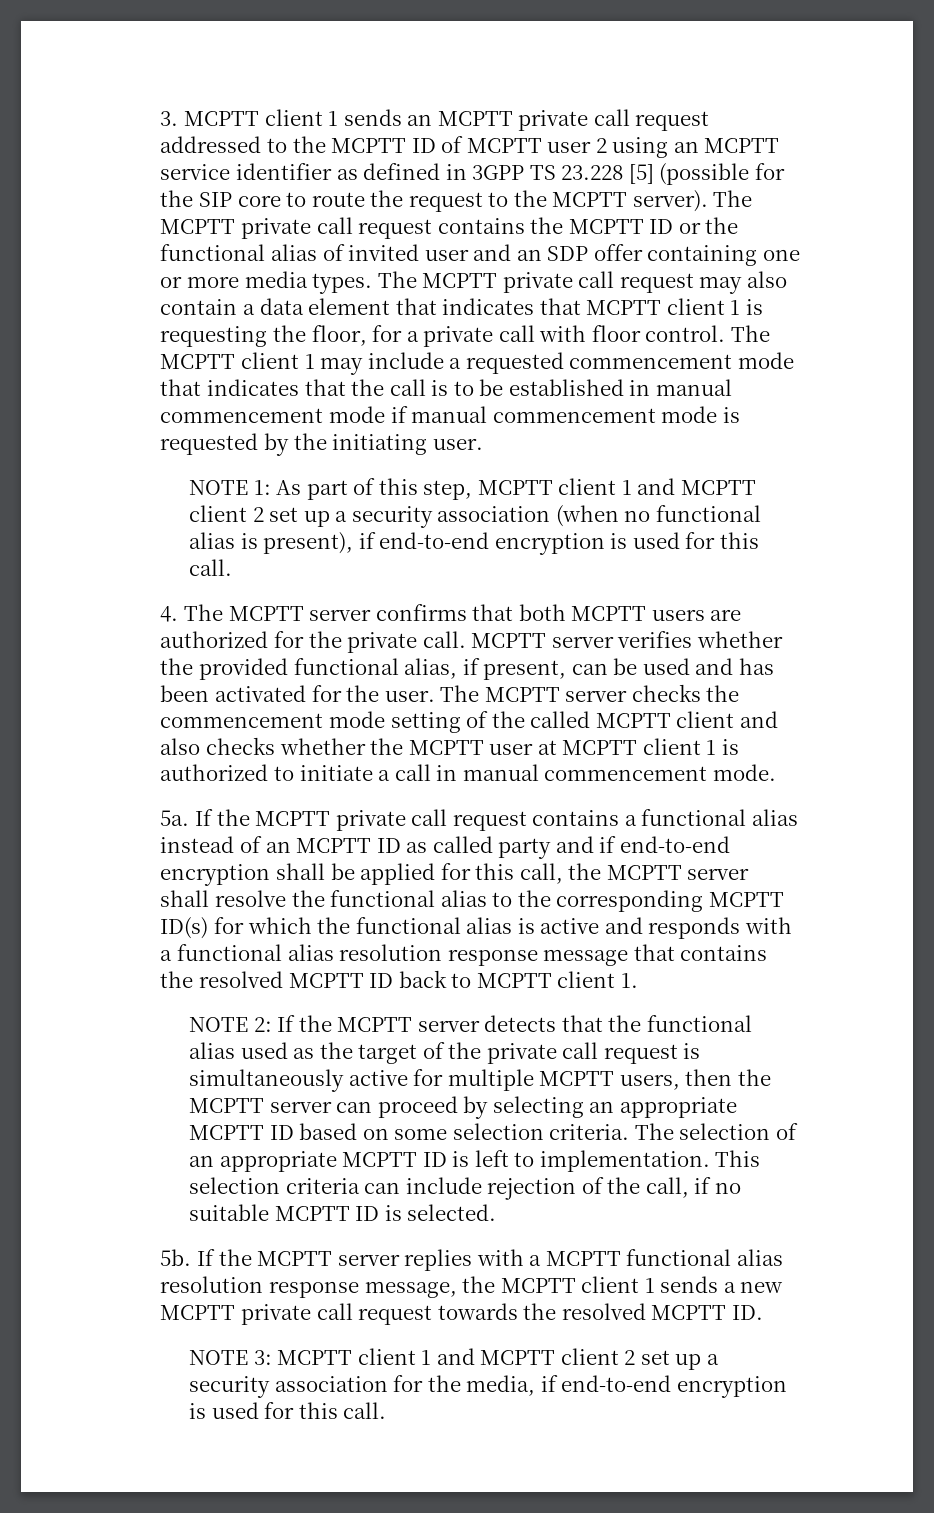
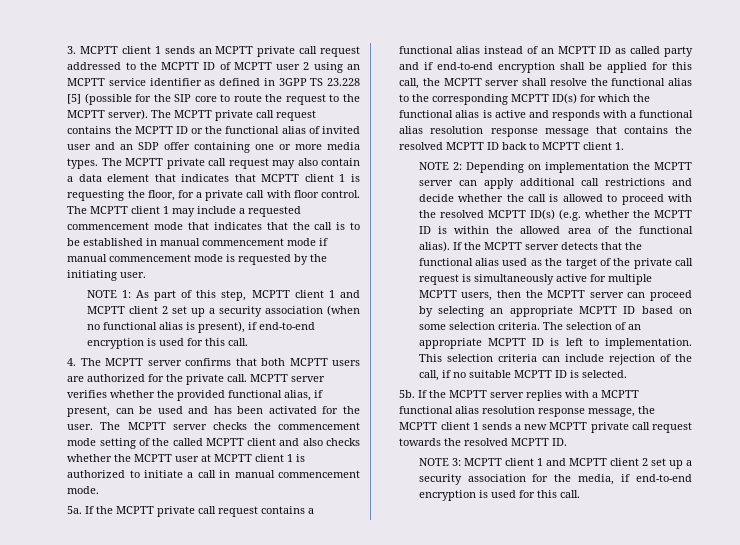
(272, 1024) none -> [465,162,692,173] [418,178,692,189] [418,194,692,205] [418,209,692,221] [418,226,693,234] [418,241,450,252] Depending on implementation the MCPTT server can apply additional call restrictions and decide whether the call is allowed to proceed with the resolved MCPTT ID(s) (e.g. whether the MCPTT ID is within the allowed area of the functional alias).

